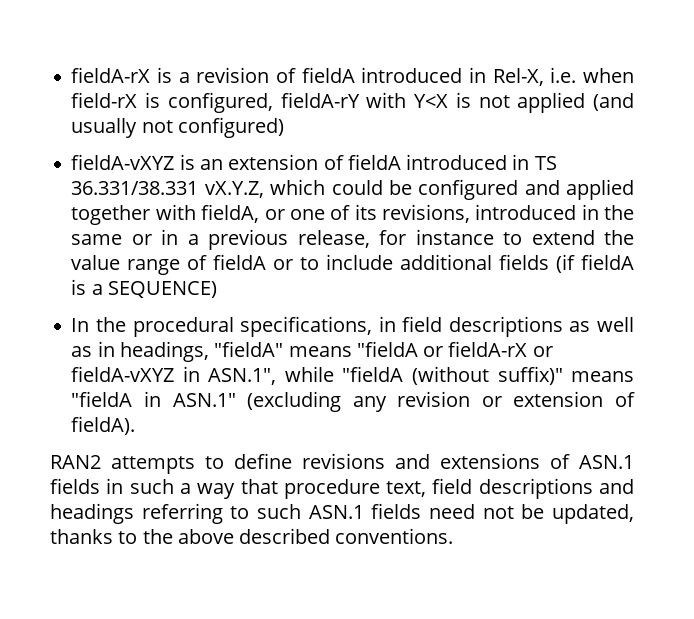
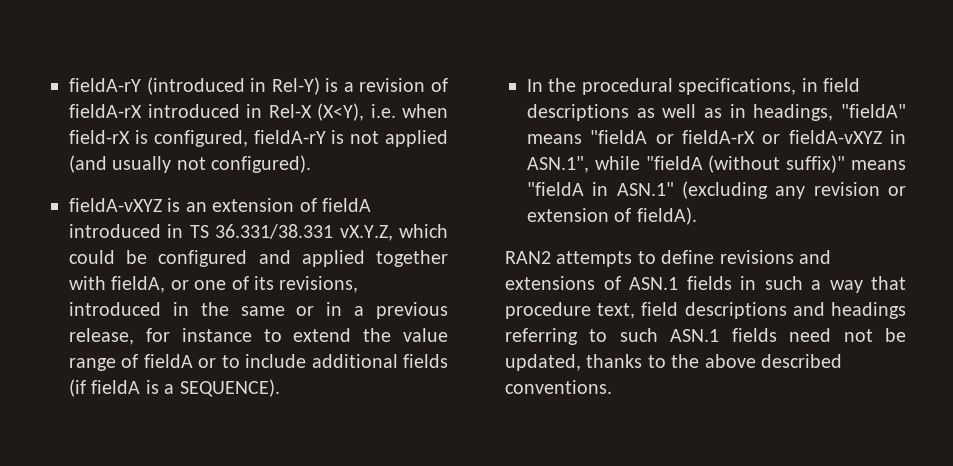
[71,67,151,83] fieldA-rX -> [69,77,320,95] fieldA-rY (introduced in Rel-Y)
[301,67,544,86] fieldA introduced in Rel-X, -> [69,103,364,121] fieldA-rX introduced in Rel-X (X<Y),
[366,92,449,108] with Y<X -> (326, 137) none
[177,117,284,138] configured) -> [211,155,312,173] configured).
[107,281,217,298] SEQUENCE) -> [179,379,280,397] SEQUENCE).

